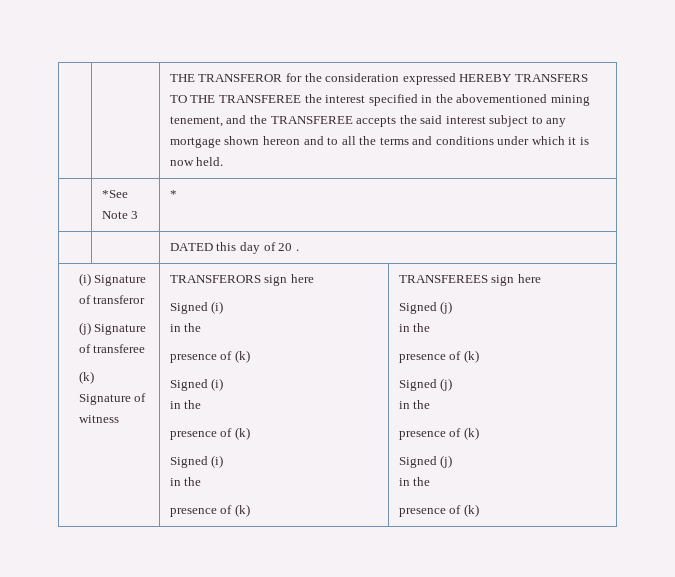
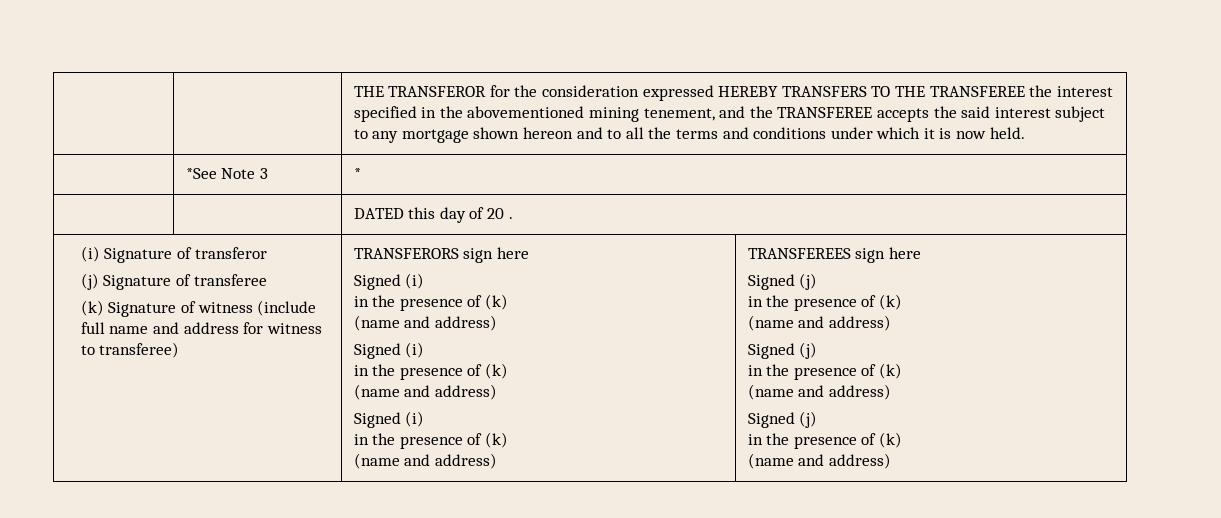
(119, 419) none -> [257,300,317,316] [80,322,322,334] [80,342,180,358] (include full name and address for witness to transferee)
[169,350,250,363] [169,378,224,391] [169,400,202,409] [169,427,250,440] [169,455,224,468] [169,477,202,486] [169,504,250,517] // presence of (k) // Signed (i) // in the // presence of (k) // Signed (i) // in the // presence of (k) -> [399,294,508,311] [353,315,497,331] [353,342,425,359] [353,363,508,380] [353,384,497,400] [353,411,425,428] [353,432,508,449] [353,453,497,469] presence of (k) // (name and address) // Signed (i) // in the presence of (k) // (name and address) // Signed (i) // in the presence of (k) // (name and address)
[398,350,479,363] [398,378,453,391] [398,400,431,409] [398,427,479,440] [398,455,453,468] [398,477,431,486] [398,504,479,517] // presence of (k) // Signed (j) // in the // presence of (k) // Signed (j) // in the // presence of (k) -> [793,294,902,311] [747,315,891,331] [747,342,818,359] [747,363,902,380] [747,384,891,400] [747,411,818,428] [747,432,902,449] [747,453,891,469] presence of (k) // (name and address) // Signed (j) // in the presence of (k) // (name and address) // Signed (j) // in the presence of (k) // (name and address)

